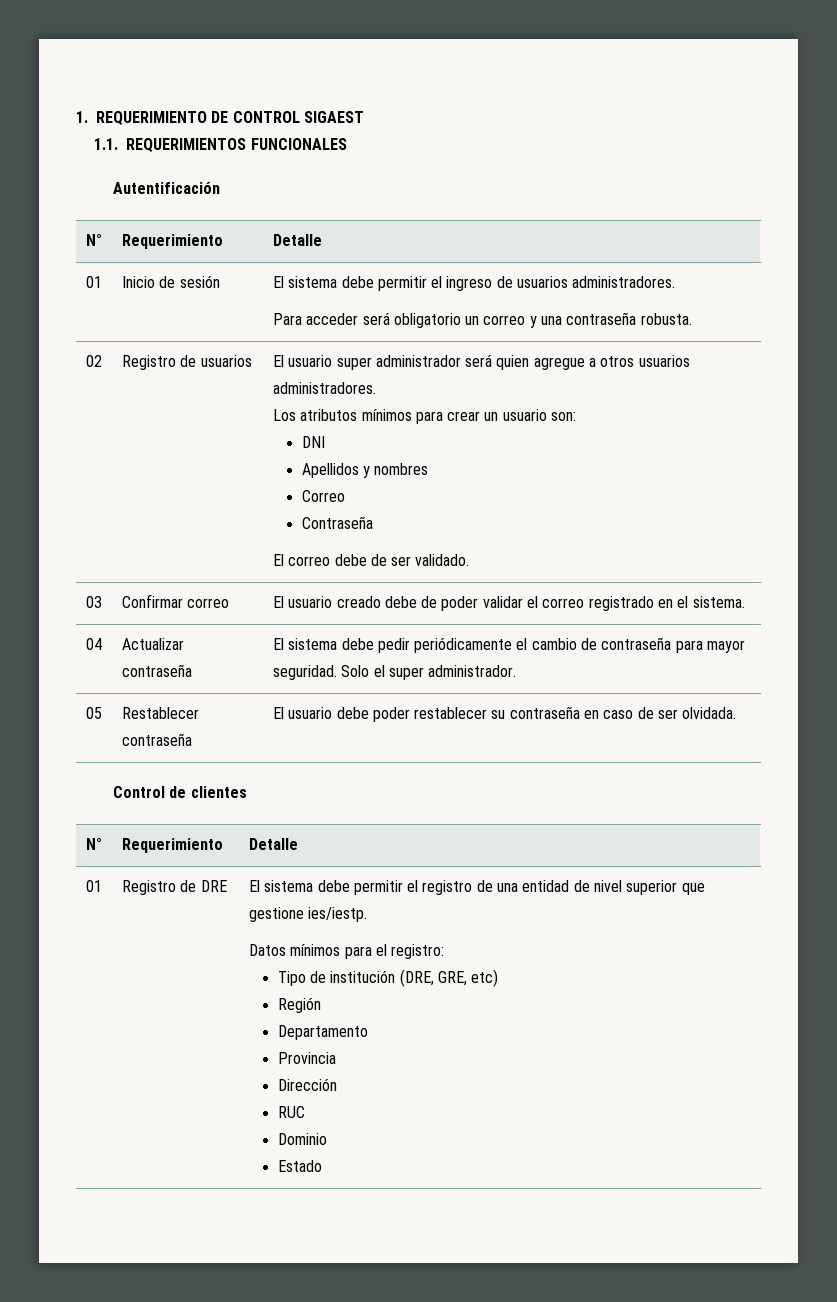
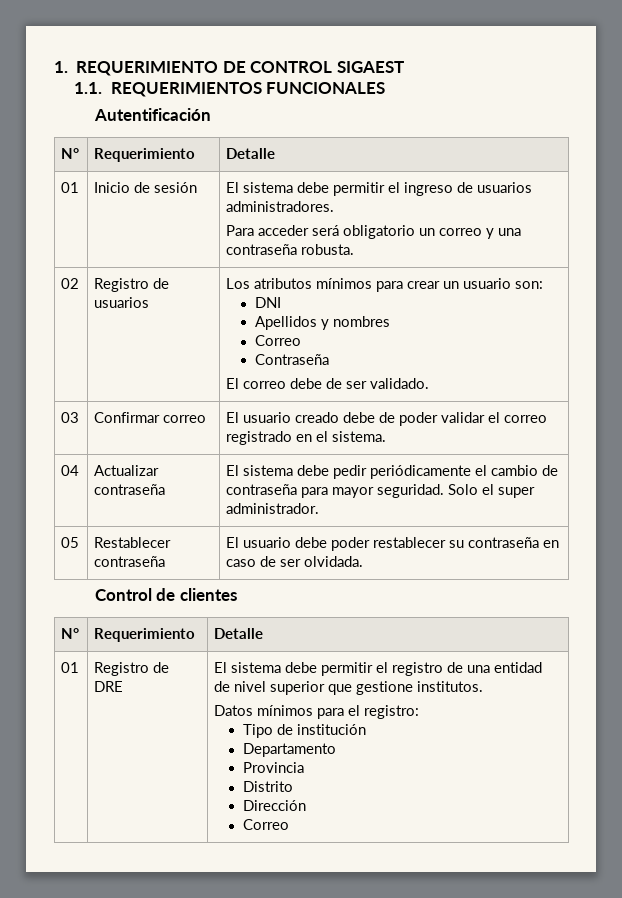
[272,354,690,370] [272,382,376,394] El usuario super administrador será quien agregue a otros usuarios administradores. // -> (150, 302) none
[308,907,368,922] ies/iestp. -> [417,681,484,692] institutos.
[399,969,499,987] [277,997,321,1013] (DRE, GRE, etc) // Región -> (366, 729) none
(336, 1058) none -> [242,781,293,792] // Distrito
[277,1106,305,1118] [277,1133,327,1145] [277,1160,322,1172] RUC // Dominio // Estado -> [242,819,289,830] Correo

